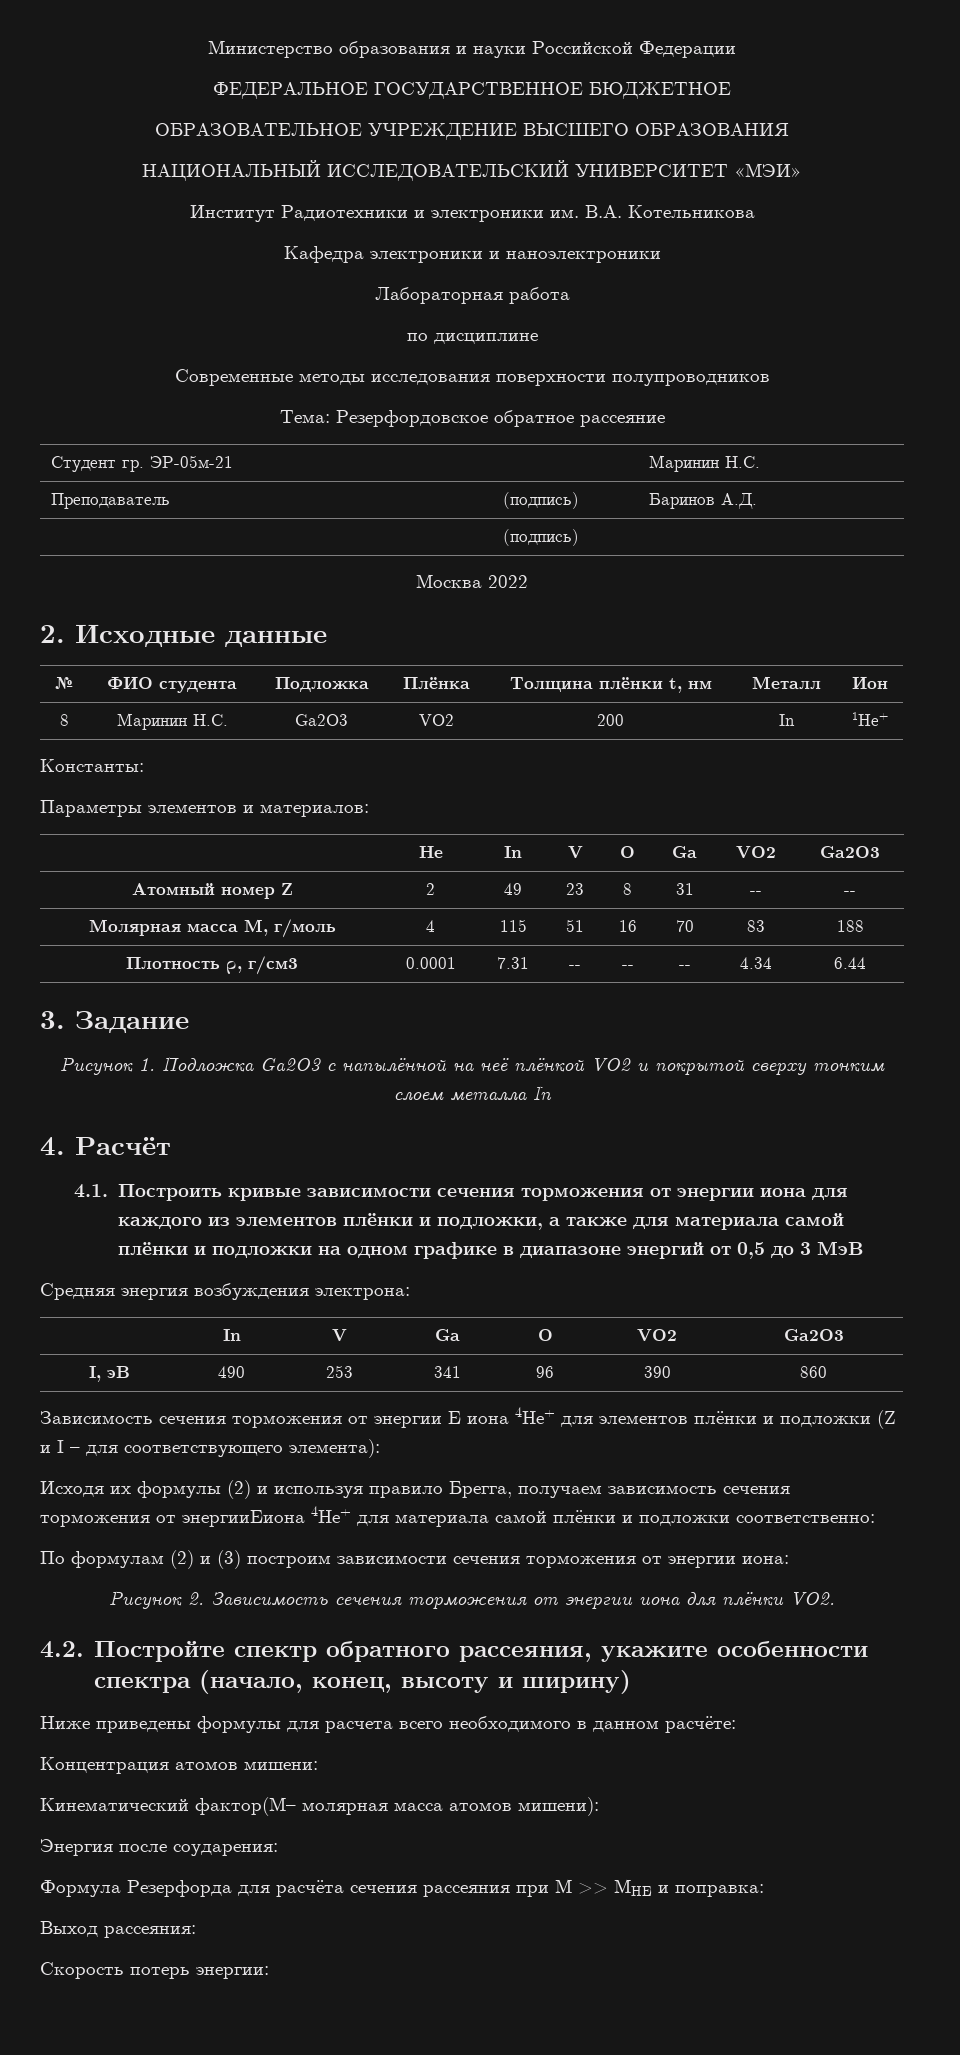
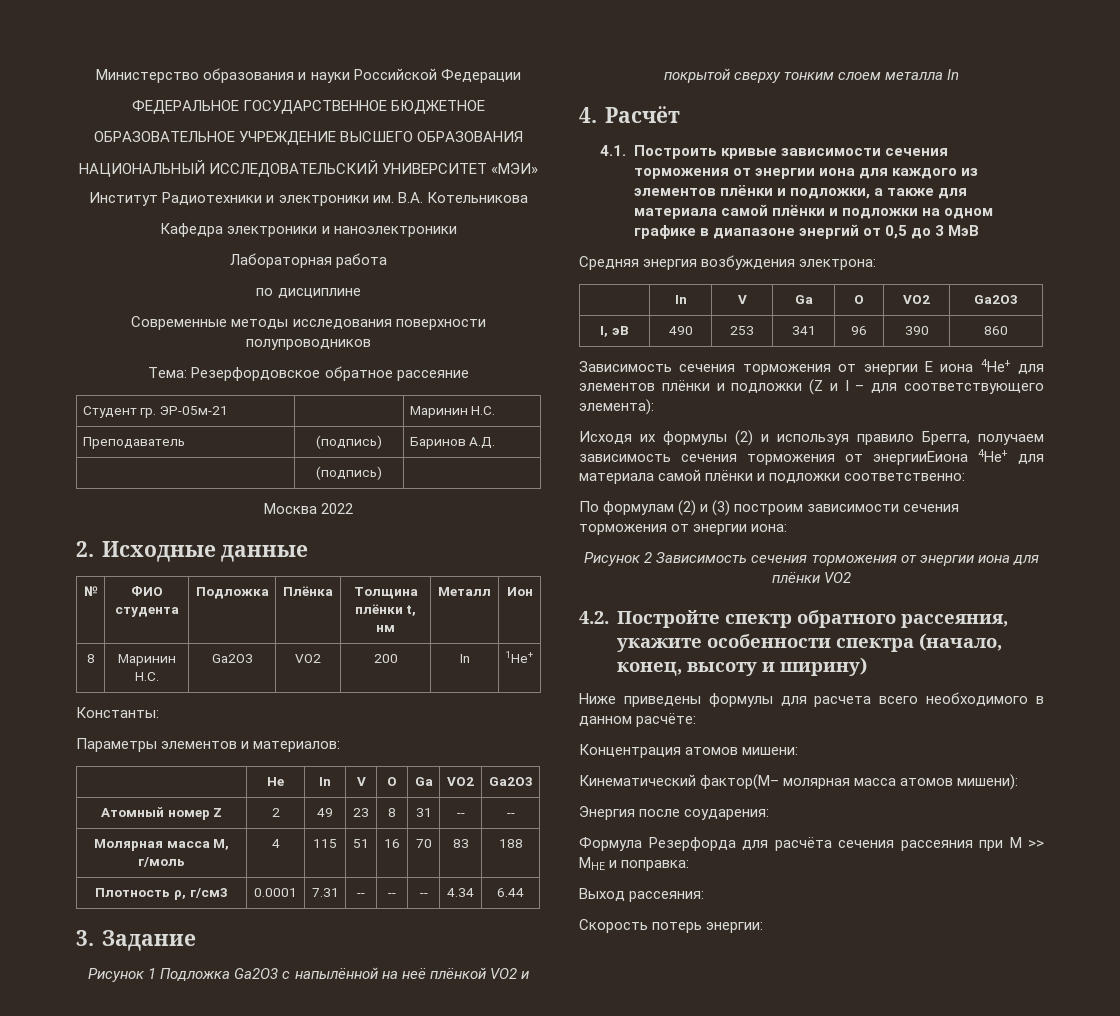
[139,1058,155,1071] 1. -> [148,968,157,979] 1
[188,1592,204,1605] 2. -> [644,552,653,563] 2
[790,1592,835,1605] VO2. -> [824,572,852,583] VO2

